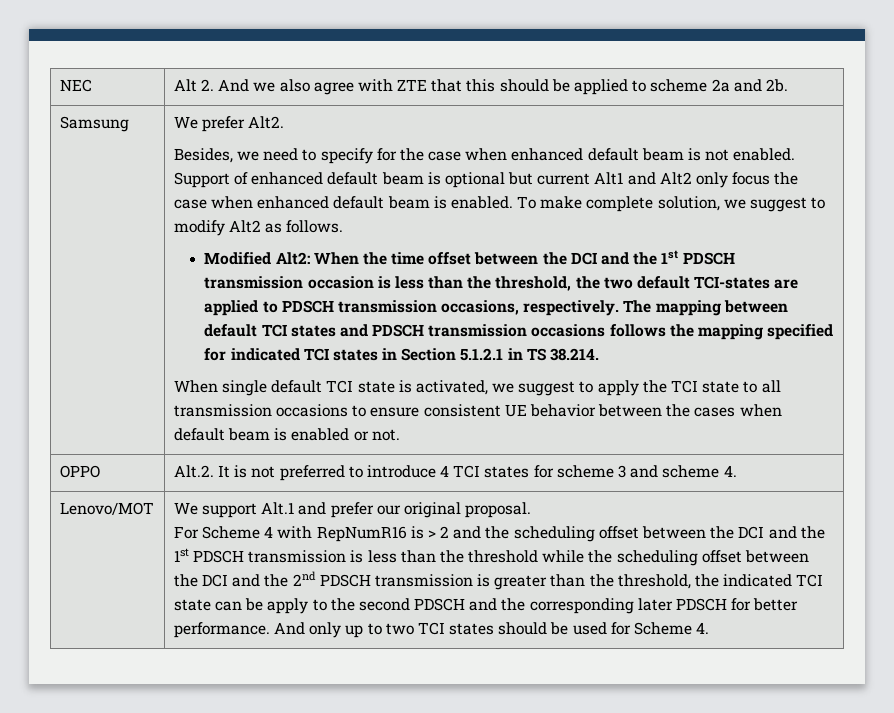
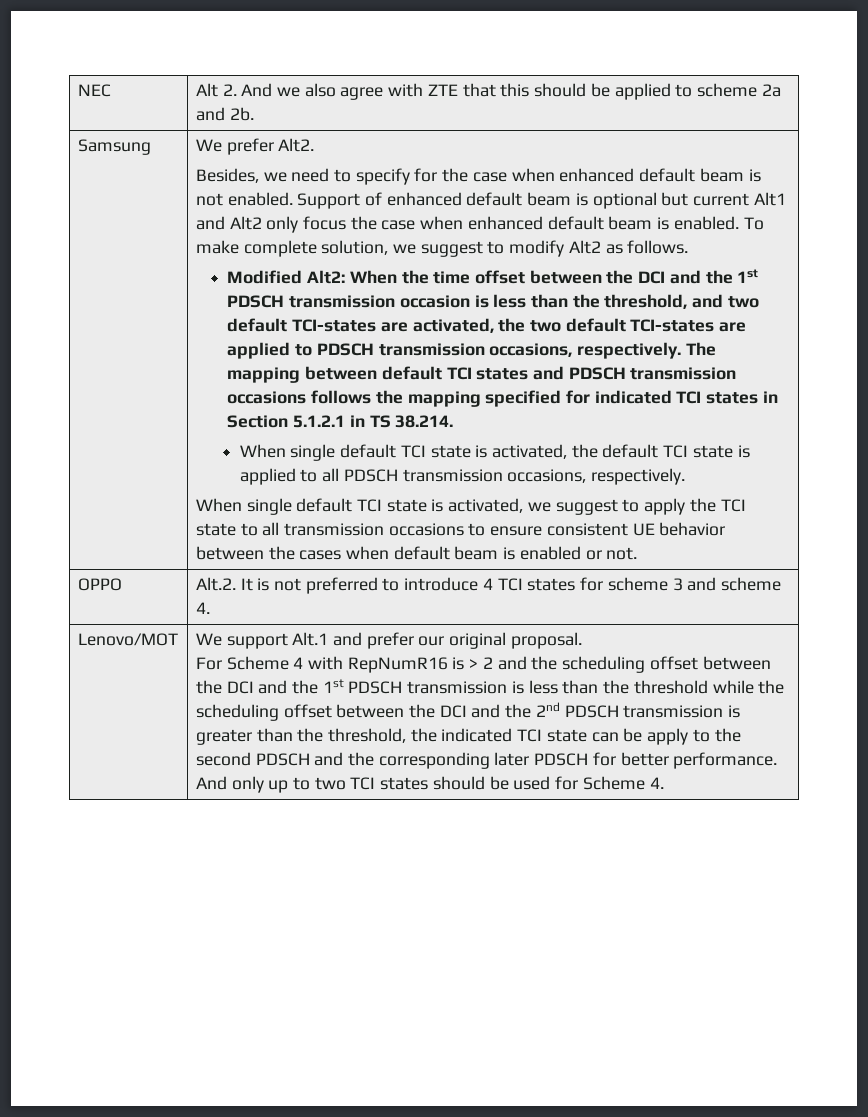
(572, 283) none -> [692,294,759,308] [227,318,494,333] and two default TCI-states are activated,
(600, 354) none -> [239,444,750,461] [239,468,686,485] // When single default TCI state is activated, the default TCI state is applied to all PDSCH transmission occasions, respectively.

